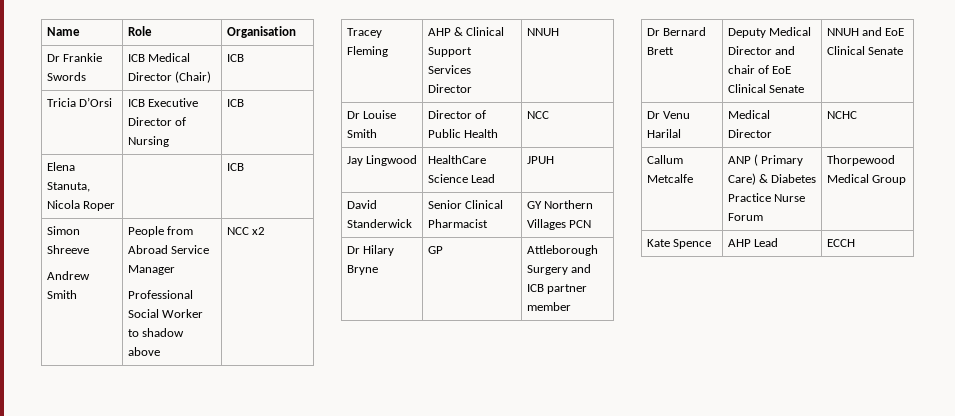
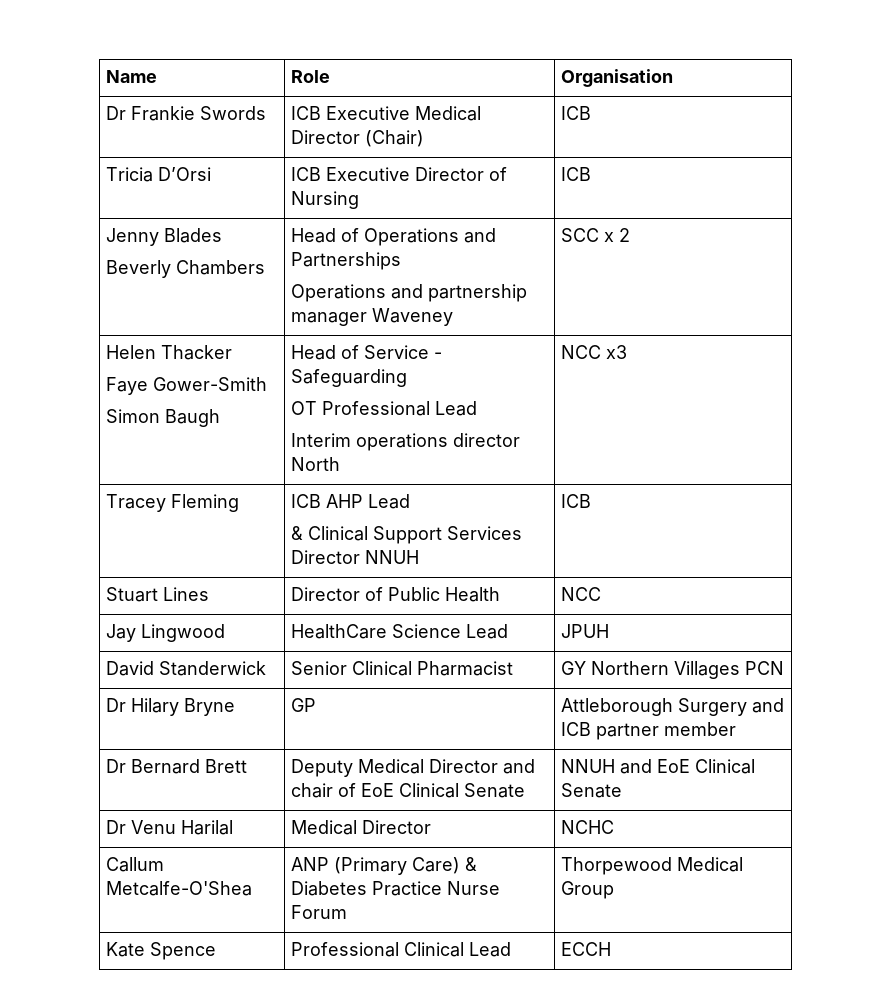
(145, 58) none -> [326,106,411,120] Executive
[46,162,75,171] [46,182,90,192] [46,200,115,211] [226,163,244,171] [46,226,80,235] [46,245,89,254] [46,271,90,280] [46,290,77,299] [127,226,193,237] [127,245,209,254] [127,265,175,275] [127,290,193,299] [127,309,203,318] [127,328,184,337] [127,347,160,356] [226,227,265,235] Elena Stanuta, Nicola Roper | | ICB // Simon Shreeve // Andrew Smith | People from Abroad Service Manager // Professional Social Worker to shadow above | NCC x2 -> [106,228,223,246] [106,260,266,278] [291,228,497,246] [291,252,402,270] [291,284,528,302] [291,308,454,326] [561,228,631,242] [106,345,233,360] [106,377,268,395] [106,409,221,427] [291,345,443,360] [291,369,408,387] [291,401,478,416] [291,433,521,451] [291,457,341,471] [561,345,628,359] Jenny Blades // Beverly Chambers | Head of Operations and Partnerships // Operations and partnership manager Waveney | SCC x 2 // Helen Thacker // Faye Gower-Smith // Simon Baugh | Head of Service - Safeguarding // OT Professional Lead // Interim operations director North | NCC x3
[427,28,451,36] AHP -> [291,494,411,509] ICB AHP Lead //
[526,28,559,36] [346,110,396,119] [346,129,377,138] | NNUH // Dr Louise Smith -> [365,550,420,564] [561,494,592,508] [106,587,210,602] NNUH | ICB // Stuart Lines
[646,174,693,183] Metcalfe -> [106,881,253,896] Metcalfe-O'Shea
[753,154,804,166] ( Primary -> [334,857,408,875] (Primary
[727,239,751,247] AHP -> [291,942,465,957] Professional Clinical

